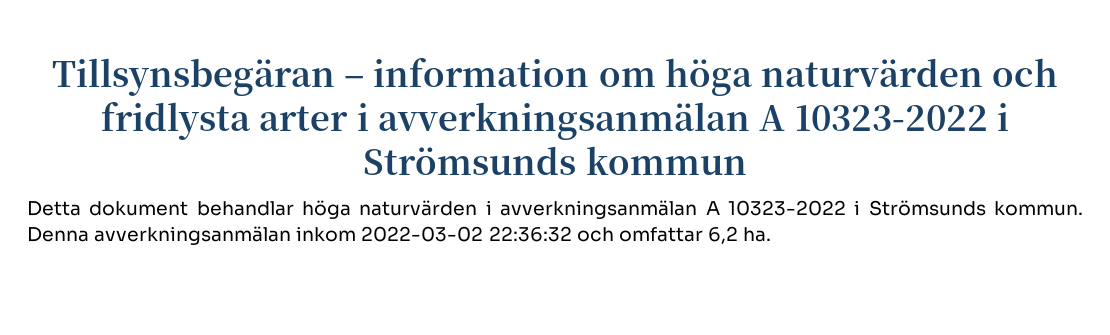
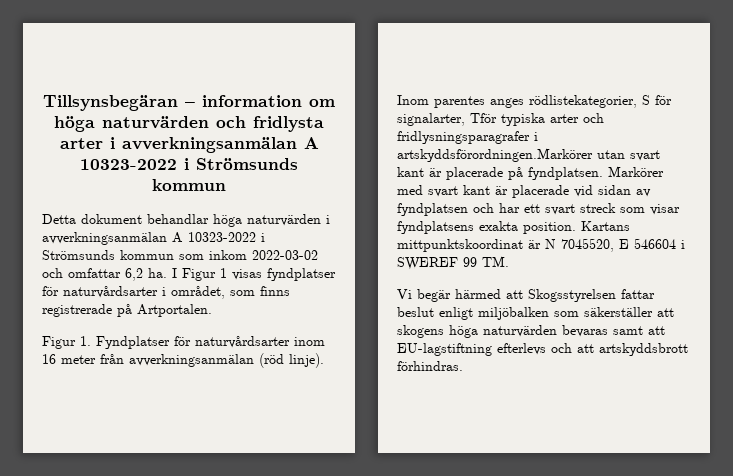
[994,201,1083,216] [27,226,292,245] kommun. Denna avverkningsanmälan -> [120,250,204,260] kommun som
[488,226,572,242] 22:36:32 -> (318, 255) none
(772, 234) none -> [172,268,336,281] [42,286,290,299] [42,304,212,317] [42,336,325,349] [42,353,324,368] [397,95,672,108] [397,113,604,126] [397,131,538,144] [397,148,660,162] [397,166,664,180] [397,185,651,198] [397,203,680,216] [397,221,630,234] [397,238,685,252] [397,256,509,270] [397,289,655,302] [397,307,674,320] [397,325,665,338] [397,343,688,356] [397,361,463,371] I Figur 1 visas fyndplatser för naturvårdsarter i området, som finns registrerade på Artportalen. // Figur 1. Fyndplatser för naturvårdsarter inom 16 meter från avverkningsanmälan (röd linje). Inom parentes anges rödlistekategorier, S för signalarter, Tför typiska arter och fridlysningsparagrafer i artskyddsförordningen.Markörer utan svart kant är placerade på fyndplatsen. Markörer med svart kant är placerade vid sidan av fyndplatsen och har ett svart streck som visar fyndplatsens exakta position. Kartans mittpunktskoordinat är N 7045520, E 546604 i SWEREF 99 TM. // Vi begär härmed att Skogsstyrelsen fattar beslut enligt miljöbalken som säkerställer att skogens höga naturvärden bevaras samt att EU-lagstiftning efterlevs och att artskyddsbrott förhindras.

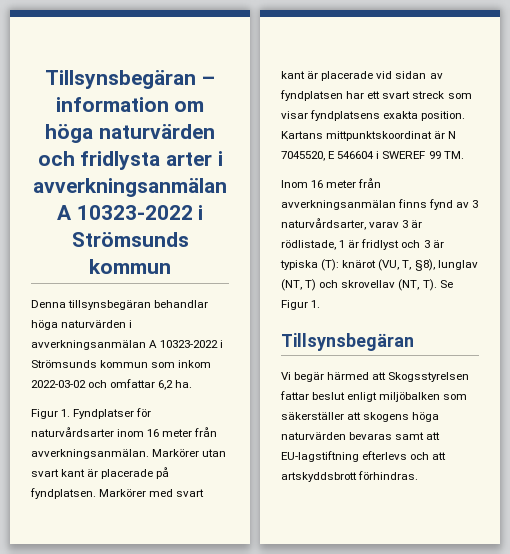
[42,214,142,224] Detta dokument -> [31,300,152,310] Denna tillsynsbegäran
[172,268,336,281] [42,286,290,299] [42,304,212,317] I Figur 1 visas fyndplatser för naturvårdsarter i området, som finns registrerade på Artportalen. -> (193, 384) none
[129,353,324,368] [397,95,672,108] [397,113,604,126] [397,131,538,144] [397,148,593,162] avverkningsanmälan (röd linje). Inom parentes anges rödlistekategorier, S för signalarter, Tför typiska arter och fridlysningsparagrafer i artskyddsförordningen.Markörer -> [31,449,200,459] avverkningsanmälan. Markörer
[473,203,494,213] och -> (343, 95) none
(509, 261) none -> [281,178,382,188] [281,199,479,210] [281,218,423,230] [281,239,444,250] [280,259,478,271] [281,279,453,291] [281,300,321,310] [281,333,414,351] // Inom 16 meter från avverkningsanmälan finns fynd av 3 naturvårdsarter, varav 3 är rödlistade, 1 är fridlyst och 3 är typiska (T): knärot (VU, T, §8), lunglav (NT, T) och skrovellav (NT, T). Se Figur 1. // Tillsynsbegäran

